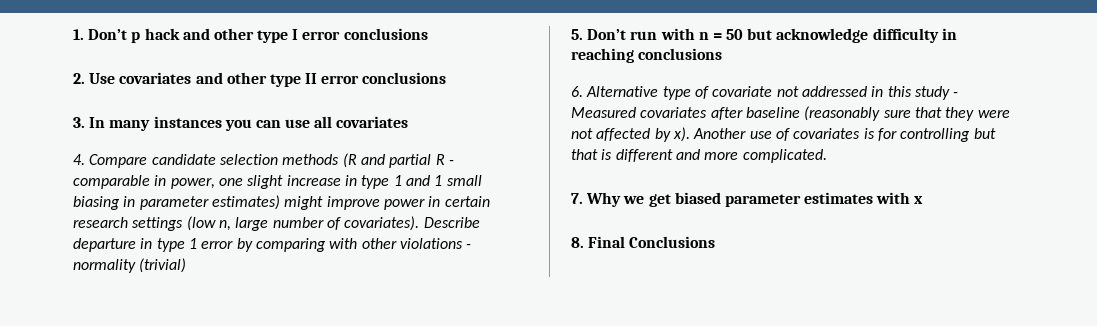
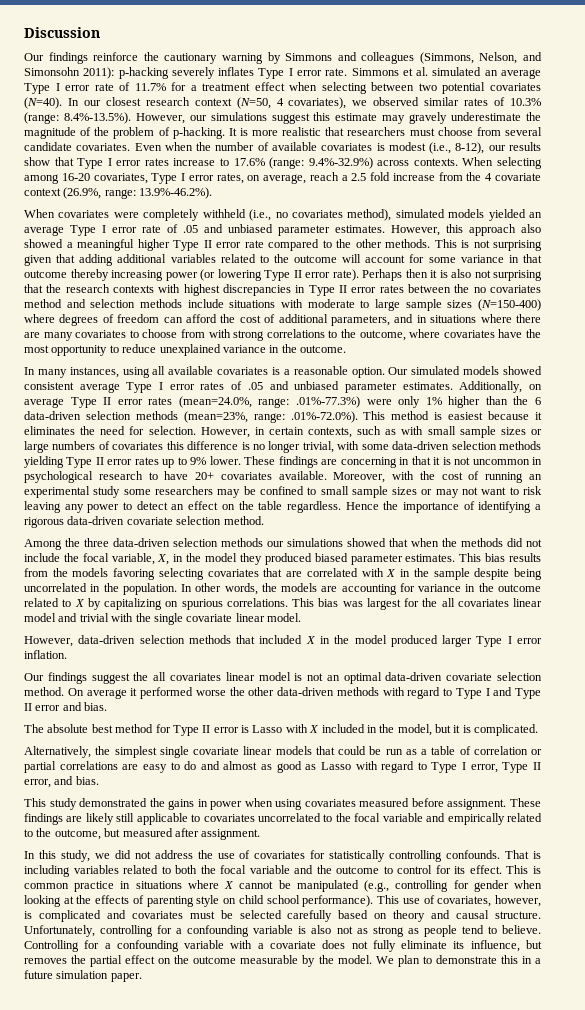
[73,28,428,43] [73,72,447,87] [73,116,409,131] [73,153,454,168] [73,175,482,189] [73,195,490,210] [73,216,480,231] [73,238,472,252] [73,258,187,273] [571,28,957,43] [571,48,723,63] [571,86,959,100] [571,106,1010,121] [571,127,996,142] [571,149,827,163] [571,192,924,207] [571,236,716,248] 1. Don’t p hack and other type I error conclusions // 2. Use covariates and other type II error conclusions // 3. In many instances you can use all covariates // 4. Compare candidate selection methods (R and partial R - comparable in power, one slight increase in type 1 and 1 small biasing in parameter estimates) might improve power in certain research settings (low n, large number of covariates). Describe departure in type 1 error by comparing with other violations - normality (trivial) // 5. Don’t run with n = 50 but acknowledge difficulty in reaching conclusions // 6. Alternative type of covariate not addressed in this study - Measured covariates after baseline (reasonably sure that they were not affected by x). Another use of covariates is for controlling but that is different and more complicated. // 7. Why we get biased parameter estimates with x // 8. Final Conclusions -> [24,27,100,38] [24,52,542,64] [24,67,541,79] [24,82,542,94] [24,97,542,109] [24,112,542,124] [24,127,542,139] [24,142,541,154] [24,157,542,169] [24,172,541,184] [24,187,213,199] [24,209,543,221] [24,224,541,236] [24,239,542,251] [24,254,542,266] [24,269,542,281] [24,284,541,296] [24,299,542,311] [24,314,541,326] [24,329,542,341] [24,344,346,356] [24,366,542,378] [24,381,542,393] [24,396,541,408] [24,411,543,423] [24,426,542,438] [24,441,541,453] [24,456,542,468] [24,471,542,483] [24,486,542,498] [24,501,541,513] [24,516,264,528] [24,538,542,550] [24,553,542,565] [24,568,543,580] [24,583,541,595] [24,598,542,610] [24,613,301,625] [24,635,542,647] [24,650,67,659] [24,672,542,684] [24,687,541,699] [24,702,108,711] [24,724,539,736] [24,746,542,758] [24,761,542,773] [24,776,99,788] [24,798,542,810] [24,813,543,825] [24,828,261,840] [24,850,541,862] [24,865,541,877] [24,880,542,892] [24,895,541,907] [24,910,541,922] [24,925,541,937] [24,940,542,952] [24,955,541,967] [24,970,142,982] Discussion // Our findings reinforce the cautionary warning by Simmons and colleagues (Simmons, Nelson, and Simonsohn 2011): p-hacking severely inflates Type I error rate. Simmons et al. simulated an average Type I error rate of 11.7% for a treatment effect when selecting between two potential covariates (N=40). In our closest research context (N=50, 4 covariates), we observed similar rates of 10.3% (range: 8.4%-13.5%). However, our simulations suggest this estimate may gravely underestimate the magnitude of the problem of p-hacking. It is more realistic that researchers must choose from several candidate covariates. Even when the number of available covariates is modest (i.e., 8-12), our results show that Type I error rates increase to 17.6% (range: 9.4%-32.9%) across contexts. When selecting among 16-20 covariates, Type I error rates, on average, reach a 2.5 fold increase from the 4 covariate context (26.9%, range: 13.9%-46.2%). // When covariates were completely withheld (i.e., no covariates method), simulated models yielded an average Type I error rate of .05 and unbiased parameter estimates. However, this approach also showed a meaningful higher Type II error rate compared to the other methods. This is not surprising given that adding additional variables related to the outcome will account for some variance in that outcome thereby increasing power (or lowering Type II error rate). Perhaps then it is also not surprising that the research contexts with highest discrepancies in Type II error rates between the no covariates method and selection methods include situations with moderate to large sample sizes (N=150-400) where degrees of freedom can afford the cost of additional parameters, and in situations where there are many covariates to choose from with strong correlations to the outcome, where covariates have the most opportunity to reduce unexplained variance in the outcome. // In many instances, using all available covariates is a reasonable option. Our simulated models showed consistent average Type I error rates of .05 and unbiased parameter estimates. Additionally, on average Type II error rates (mean=24.0%, range: .01%-77.3%) were only 1% higher than the 6 data-driven selection methods (mean=23%, range: .01%-72.0%). This method is easiest because it eliminates the need for selection. However, in certain contexts, such as with small sample sizes or large numbers of covariates this difference is no longer trivial, with some data-driven selection methods yielding Type II error rates up to 9% lower. These findings are concerning in that it is not uncommon in psychological research to have 20+ covariates available. Moreover, with the cost of running an experimental study some researchers may be confined to small sample sizes or may not want to risk leaving any power to detect an effect on the table regardless. Hence the importance of identifying a rigorous data-driven covariate selection method. // Among the three data-driven selection methods our simulations showed that when the methods did not include the focal variable, X, in the model they produced biased parameter estimates. This bias results from the models favoring selecting covariates that are correlated with X in the sample despite being uncorrelated in the population. In other words, the models are accounting for variance in the outcome related to X by capitalizing on spurious correlations. This bias was largest for the all covariates linear model and trivial with the single covariate linear model. // However, data-driven selection methods that included X in the model produced larger Type I error inflation. // Our findings suggest the all covariates linear model is not an optimal data-driven covariate selection method. On average it performed worse the other data-driven methods with regard to Type I and Type II error and bias. // The absolute best method for Type II error is Lasso with X included in the model, but it is complicated. // Alternatively, the simplest single covariate linear models that could be run as a table of correlation or partial correlations are easy to do and almost as good as Lasso with regard to Type I error, Type II error, and bias. // This study demonstrated the gains in power when using covariates measured before assignment. These findings are likely still applicable to covariates uncorrelated to the focal variable and empirically related to the outcome, but measured after assignment. // In this study, we did not address the use of covariates for statistically controlling confounds. That is including variables related to both the focal variable and the outcome to control for its effect. This is common practice in situations where X cannot be manipulated (e.g., controlling for gender when looking at the effects of parenting style on child school performance). This use of covariates, however, is complicated and covariates must be selected carefully based on theory and causal structure. Unfortunately, controlling for a confounding variable is also not as strong as people tend to believe. Controlling for a confounding variable with a covariate does not fully eliminate its influence, but removes the partial effect on the outcome measurable by the model. We plan to demonstrate this in a future simulation paper.

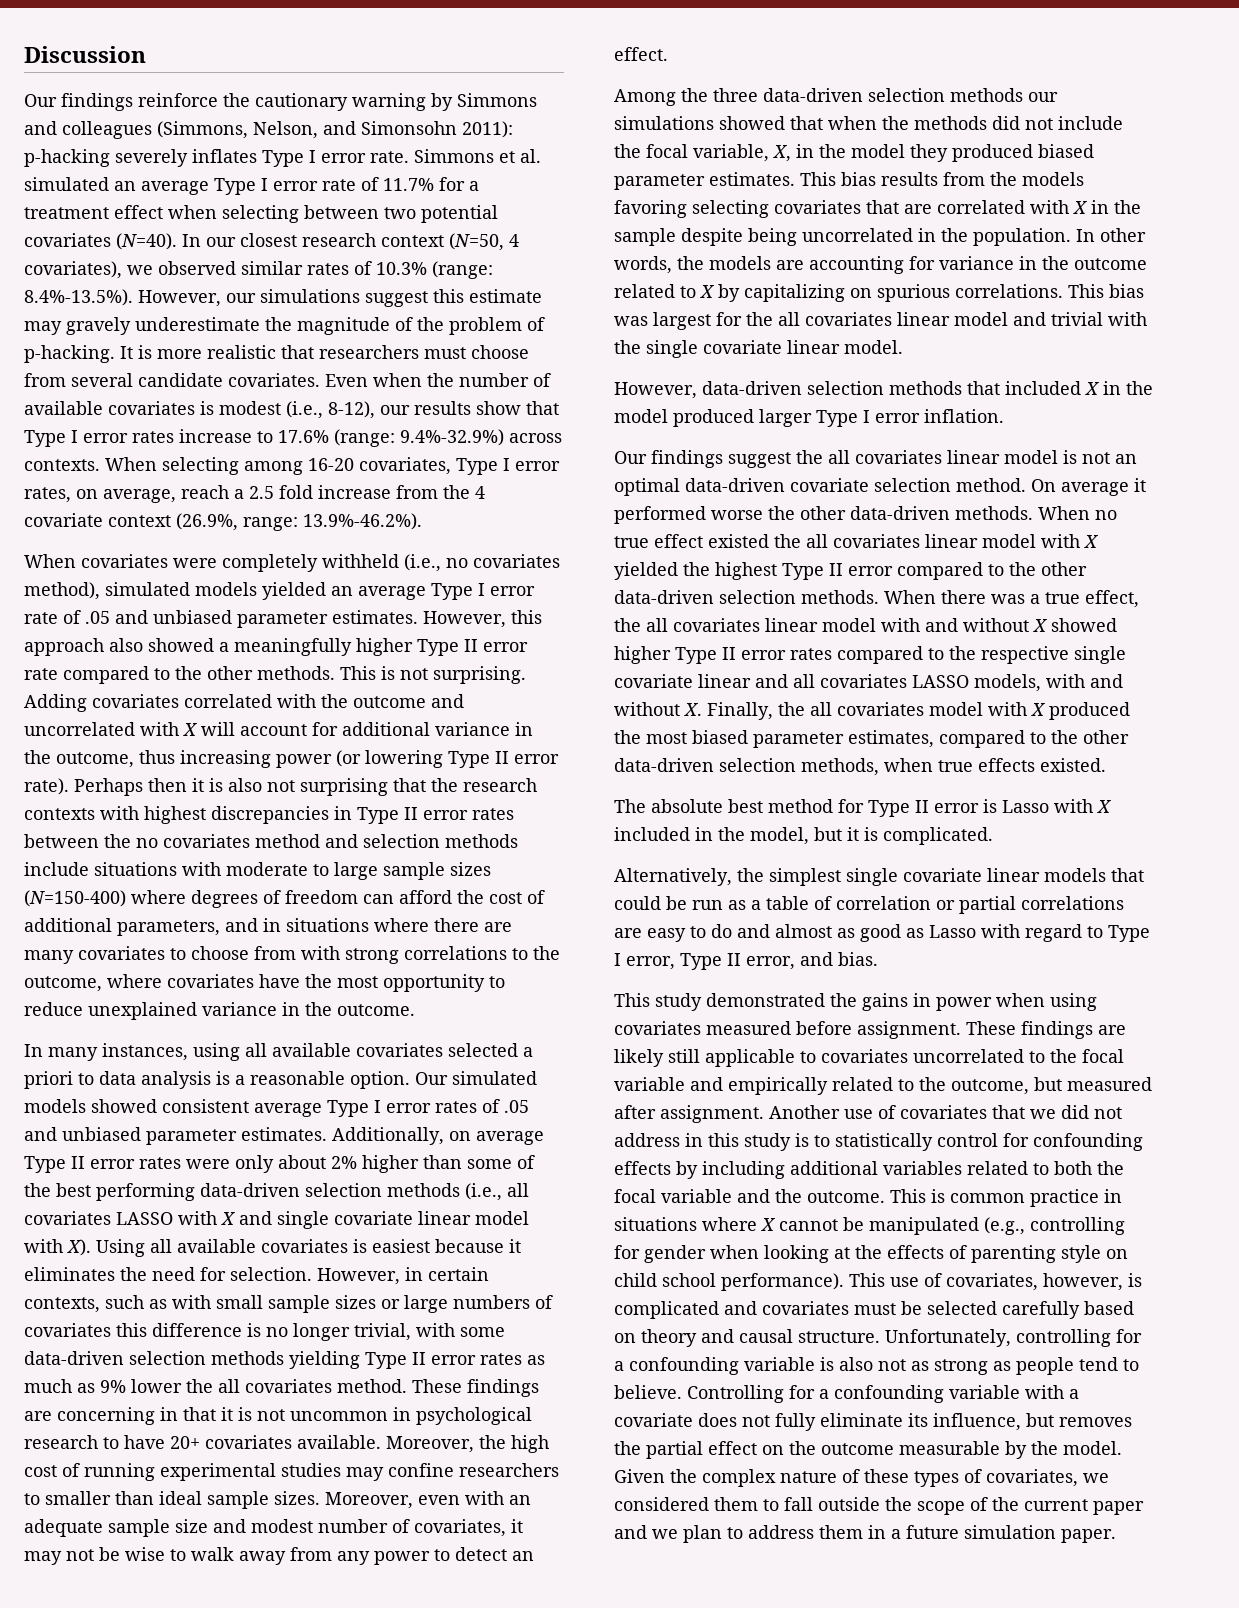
[77,239,134,251] meaningful -> [234,638,352,656] meaningfully
[493,240,542,251] [24,254,338,266] surprising given that adding additional variables related to the outcome -> [433,666,526,684] [24,694,464,712] [24,722,197,736] surprising. Adding covariates correlated with the outcome and uncorrelated with X
[428,254,542,263] [24,269,109,281] some variance in that outcome thereby -> [342,722,533,736] [24,750,175,768] additional variance in the outcome, thus
(269, 371) none -> [448,1043,533,1057] [24,1071,211,1089] selected a priori to data analysis
[178,396,541,408] [24,411,430,423] (mean=24.0%, range: .01%-77.3%) were only 1% higher than the 6 data-driven selection methods (mean=23%, range: .01%-72.0%). This method -> [186,1155,535,1173] [24,1183,529,1201] [24,1211,529,1229] [24,1239,348,1257] were only about 2% higher than some of the best performing data-driven selection methods (i.e., all covariates LASSO with X and single covariate linear model with X). Using all available covariates
[162,456,241,468] up to 9% lower. -> [527,1355,545,1365] [24,1379,407,1393] as much as 9% lower the all covariates method.
[392,471,435,480] with the -> [479,1435,549,1453] the high
[529,474,542,480] [24,486,542,498] [24,501,61,513] an experimental study some researchers may be confined to small sample sizes or may not want to risk leaving -> [160,1463,559,1481] [24,1491,531,1509] [24,1519,523,1537] [24,1547,332,1565] experimental studies may confine researchers to smaller than ideal sample sizes. Moreover, even with an adequate sample size and modest number of covariates, it may not be wise to walk away from
[188,501,541,513] [24,516,264,528] effect on the table regardless. Hence the importance of identifying a rigorous data-driven covariate selection method. -> [614,47,668,61] effect.
[336,687,541,699] [24,702,108,711] methods with regard to Type I and Type II error and bias. -> [955,506,1117,520] [614,534,1098,548] [614,562,1087,580] [614,590,1139,608] [614,618,1117,632] [614,646,1126,664] [614,674,1123,692] [614,702,1130,720] [614,730,1129,748] [614,758,1106,776] methods. When no true effect existed the all covariates linear model with X yielded the highest Type II error compared to the other data-driven selection methods. When there was a true effect, the all covariates linear model with and without X showed higher Type II error rates compared to the respective single covariate linear and all covariates LASSO models, with and without X. Finally, the all covariates model with X produced the most biased parameter estimates, compared to the other data-driven selection methods, when true effects existed.
[24,850,541,862] [24,865,70,877] // In this study, we did not address the use of covariates for statistically controlling confounds. That is including -> [769,1105,1122,1119] [614,1133,1143,1151] [614,1161,878,1179] Another use of covariates that we did not address in this study is to statistically control for confounding effects by including additional
[336,865,502,874] outcome to control for its effect. -> [807,1191,885,1203] outcome.
[375,955,518,967] We plan to demonstrate this -> [614,1469,1109,1487] [614,1497,1144,1515] [614,1525,863,1543] Given the complex nature of these types of covariates, we considered them to fall outside the scope of the current paper and we plan to address them

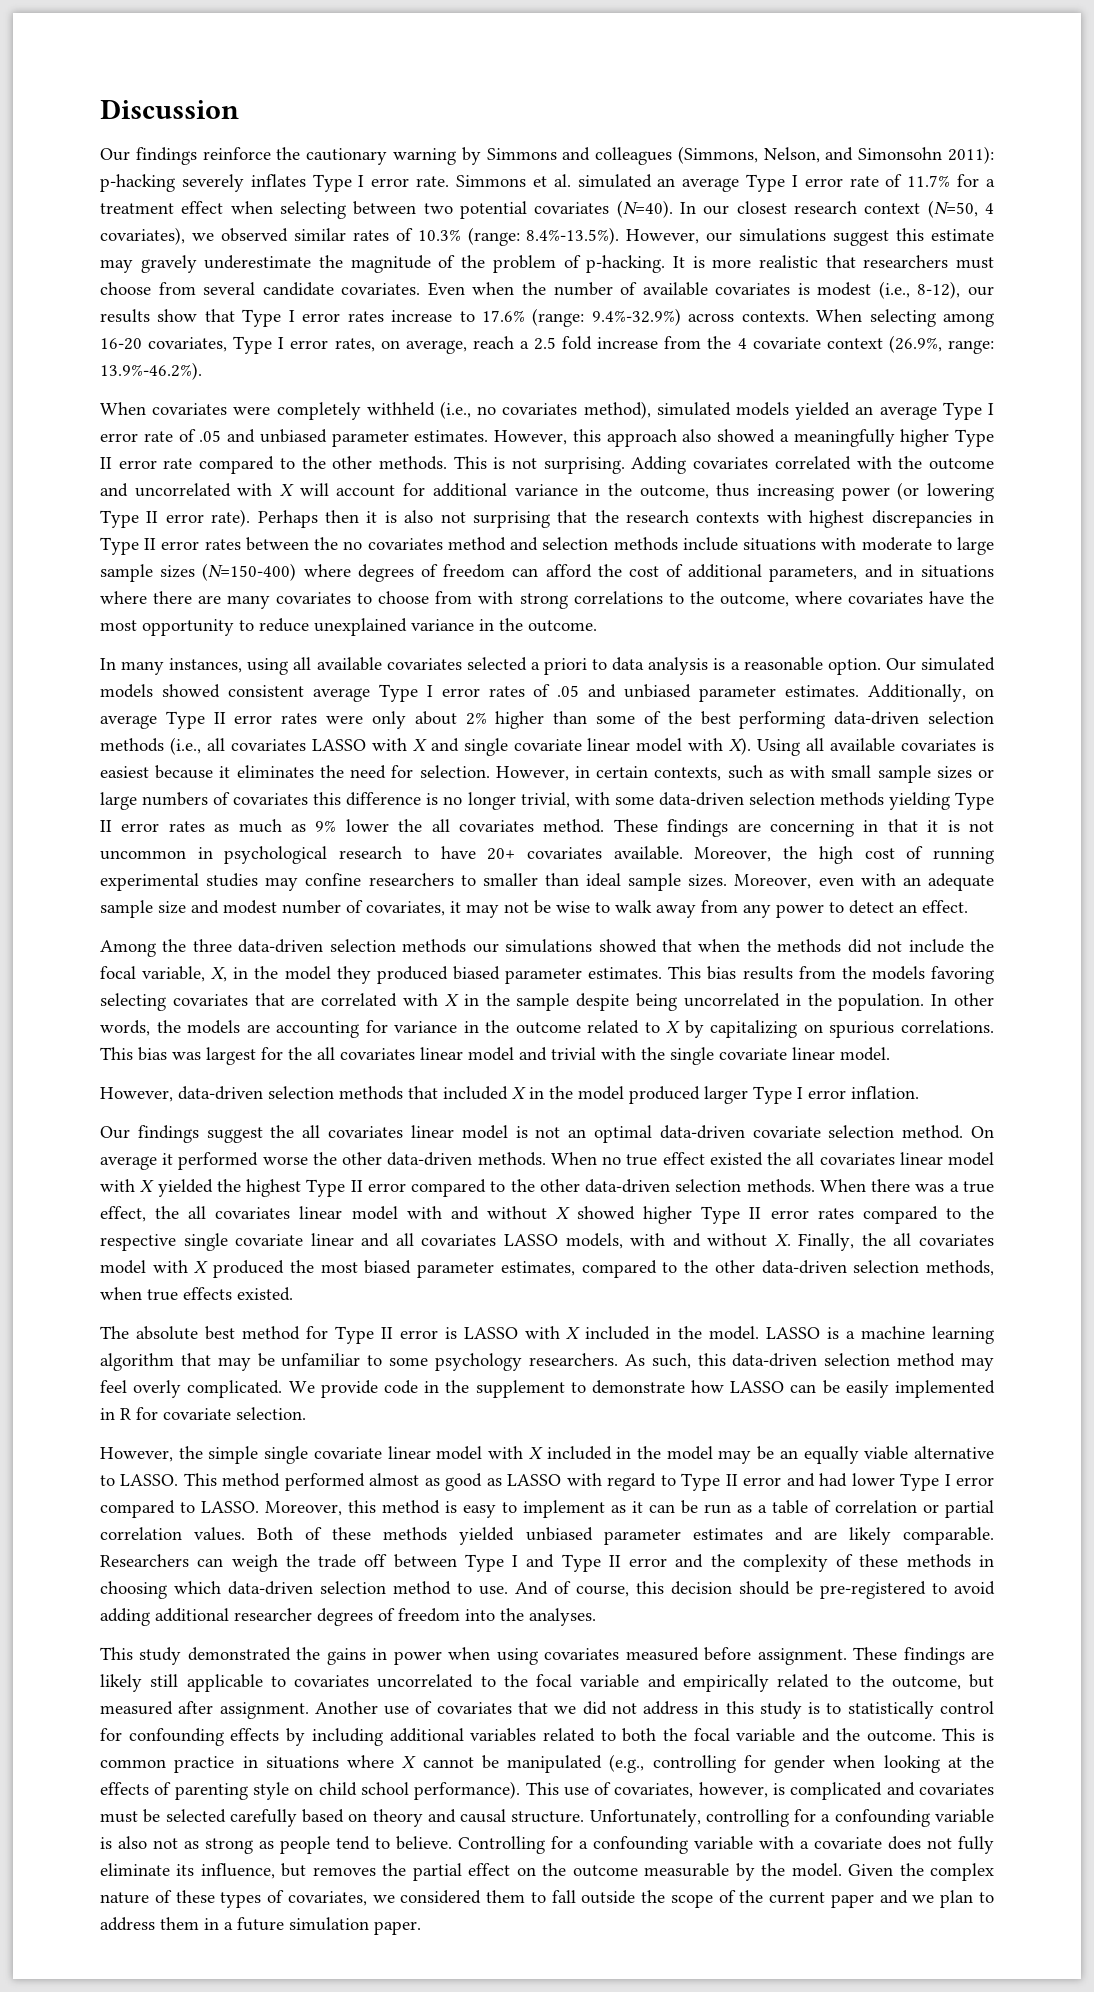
[1002,799,1111,813] [614,827,993,845] [614,868,1144,886] [614,896,661,910] Lasso with X included in the model, but it is complicated. // Alternatively, the simplest single covariate linear models that could -> [463,1326,995,1344] [100,1353,995,1371] [100,1380,995,1398] [100,1407,306,1420] [100,1446,994,1464] [100,1473,995,1491] [100,1500,675,1518] LASSO with X included in the model. LASSO is a machine learning algorithm that may be unfamiliar to some psychology researchers. As such, this data-driven selection method may feel overly complicated. We provide code in the supplement to demonstrate how LASSO can be easily implemented in R for covariate selection. // However, the simple single covariate linear model with X included in the model may be an equally viable alternative to LASSO. This method performed almost as good as LASSO with regard to Type II error and had lower Type I error compared to LASSO. Moreover, this method is easy to implement as it can
[1021,896,1124,910] [614,924,1150,942] [614,952,878,970] correlations are easy to do and almost as good as Lasso with regard to Type I error, Type II error, and bias. -> [100,1527,995,1545] [100,1554,995,1572] [100,1581,995,1599] [100,1608,596,1626] correlation values. Both of these methods yielded unbiased parameter estimates and are likely comparable. Researchers can weigh the trade off between Type I and Type II error and the complexity of these methods in choosing which data-driven selection method to use. And of course, this decision should be pre-registered to avoid adding additional researcher degrees of freedom into the analyses.

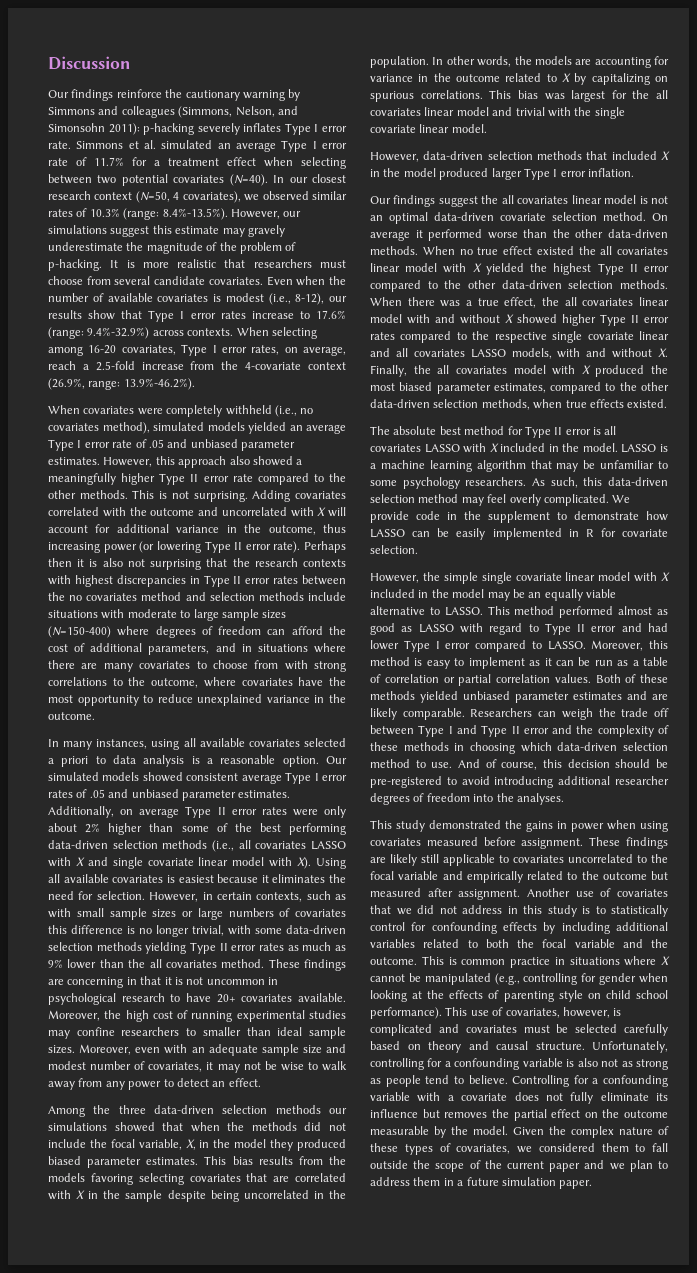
[534,336,593,350] 2.5 fold -> [95,361,135,371] 2.5-fold
[737,337,821,349] 4 covariate -> [245,362,302,370] 4-covariate
(389, 825) none -> [99,959,124,968] than
(308, 1160) none -> [523,229,548,238] than
(457, 1333) none -> [604,426,617,435] [370,444,421,452] all covariates
[100,1608,150,1626] adding -> [494,776,554,788] introducing
[891,1676,961,1690] outcome, -> [602,872,647,880] outcome
[200,1863,275,1879] influence, -> [370,1109,418,1118] influence

